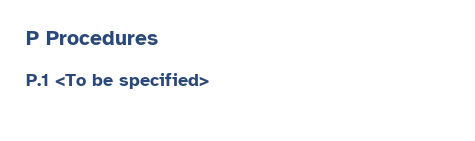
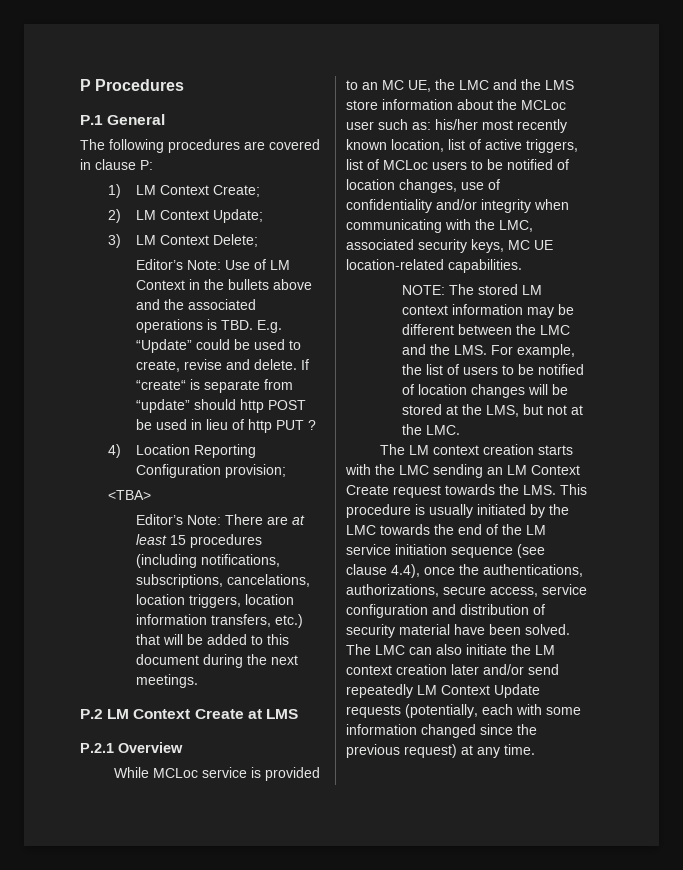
[55,73,209,89] <To be specified> -> [107,114,166,125] [80,139,320,153] [80,159,153,170] [107,184,260,198] [107,209,263,223] [107,234,258,248] [135,259,290,270] [135,279,312,290] [135,299,256,310] [135,319,282,333] [135,339,301,353] [135,359,309,372] [135,379,293,393] [135,399,306,413] [135,419,316,433] [107,444,256,458] [135,464,286,478] [107,490,151,500] [135,514,305,525] [135,534,262,548] [135,554,280,568] [135,574,310,588] [135,594,294,608] [135,614,303,628] [135,634,289,645] [135,654,298,668] [135,674,198,688] [80,709,298,719] [80,742,183,753] [113,767,320,781] [346,79,574,92] [346,99,566,110] [346,119,567,133] [346,139,578,153] [346,159,569,170] [346,179,500,193] [346,199,569,213] [346,219,533,233] [346,239,553,253] [346,259,522,273] [401,284,542,295] [401,304,574,318] [401,324,570,335] [401,344,575,358] [401,364,584,375] [401,384,568,398] [401,404,583,417] [401,424,460,435] [379,444,573,455] [345,464,580,478] [346,484,587,498] [346,504,569,518] [346,524,546,535] [346,544,545,558] [346,564,583,578] [346,584,587,597] [346,604,545,618] [346,624,570,638] [346,644,555,655] [346,664,559,675] [346,684,540,698] [346,704,581,718] [346,724,537,738] [346,744,535,758] General // The following procedures are covered in clause P: // 1) LM Context Create; // 2) LM Context Update; // 3) LM Context Delete; // Editor’s Note: Use of LM Context in the bullets above and the associated operations is TBD. E.g. “Update” could be used to create, revise and delete. If “create“ is separate from “update” should http POST be used in lieu of http PUT ? // 4) Location Reporting Configuration provision; // <TBA> // Editor’s Note: There are at least 15 procedures (including notifications, subscriptions, cancelations, location triggers, location information transfers, etc.) that will be added to this document during the next meetings. // P.2 LM Context Create at LMS // P.2.1 Overview // While MCLoc service is provided to an MC UE, the LMC and the LMS store information about the MCLoc user such as: his/her most recently known location, list of active triggers, list of MCLoc users to be notified of location changes, use of confidentiality and/or integrity when communicating with the LMC, associated security keys, MC UE location-related capabilities. // NOTE: The stored LM context information may be different between the LMC and the LMS. For example, the list of users to be notified of location changes will be stored at the LMS, but not at the LMC. // The LM context creation starts with the LMC sending an LM Context Create request towards the LMS. This procedure is usually initiated by the LMC towards the end of the LM service initiation sequence (see clause 4.4), once the authentications, authorizations, secure access, service configuration and distribution of security material have been solved. The LMC can also initiate the LM context creation later and/or send repeatedly LM Context Update requests (potentially, each with some information changed since the previous request) at any time.

